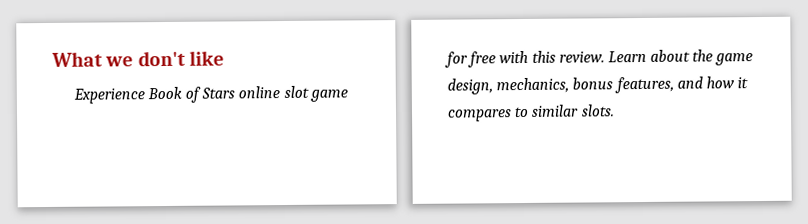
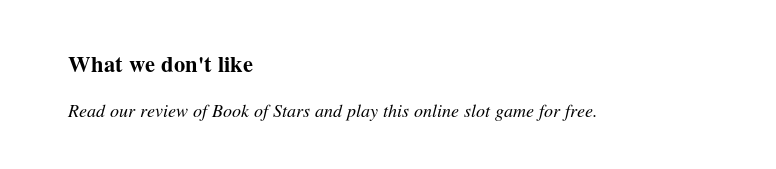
[72,85,348,104] [444,49,754,68] [447,76,749,95] [447,104,615,122] Experience Book of Stars online slot game for free with this review. Learn about the game design, mechanics, bonus features, and how it compares to similar slots. -> [67,104,598,121] Read our review of Book of Stars and play this online slot game for free.

